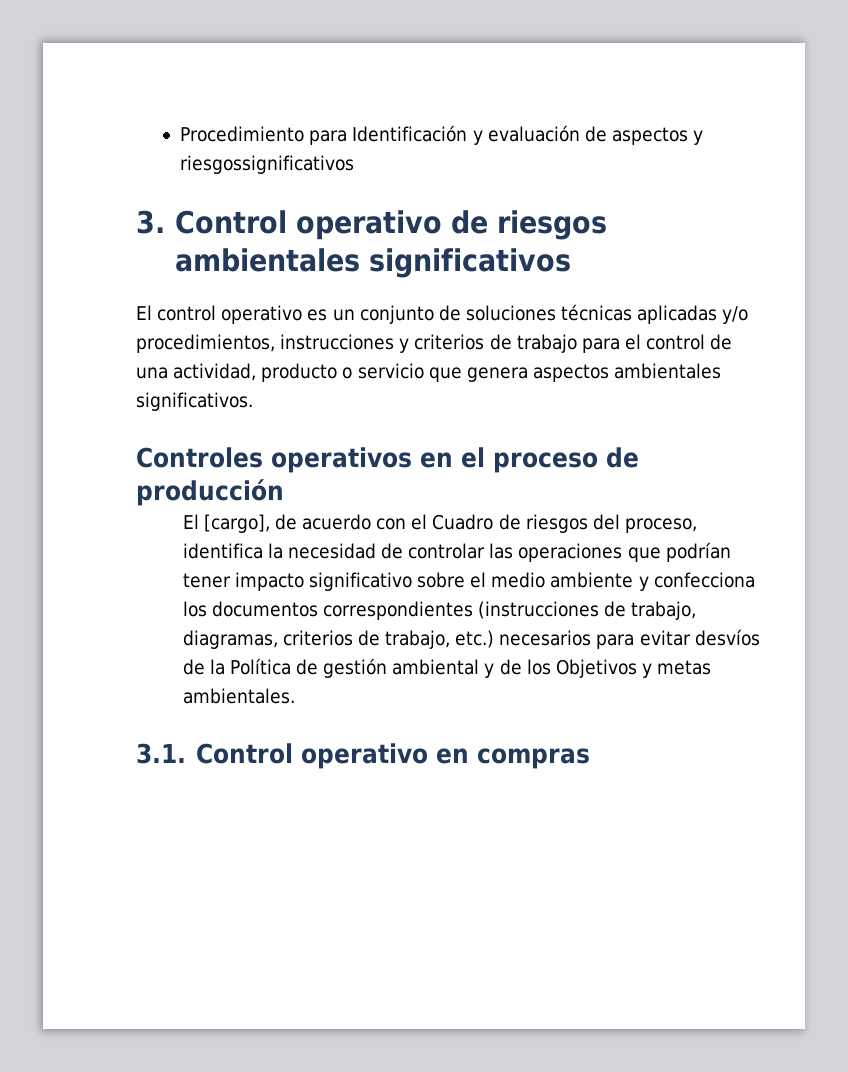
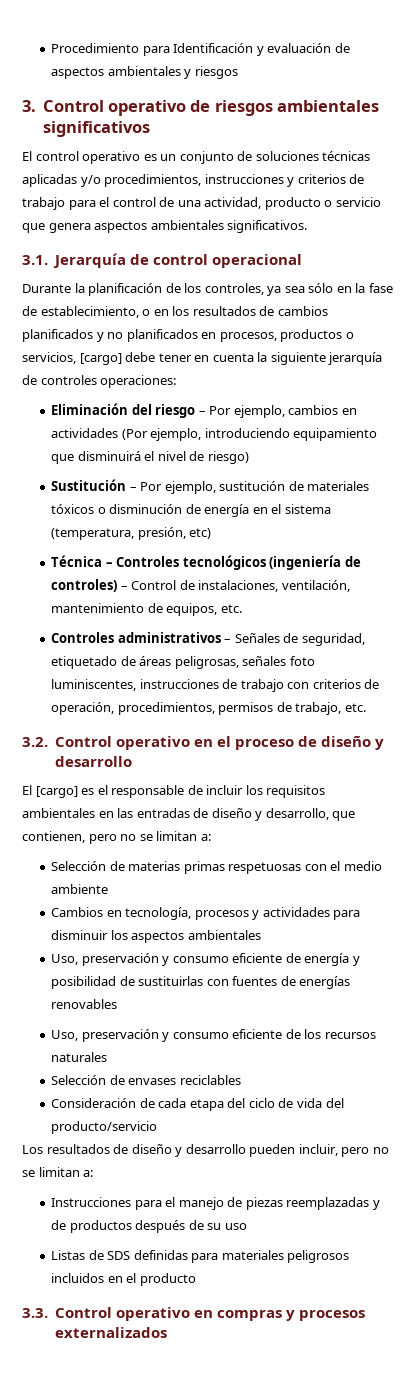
[693,130,704,145] [180,155,355,174] y riesgossignificativos -> [107,66,238,79] ambientales y riesgos
[136,447,639,473] [136,479,284,506] [182,514,697,533] [182,542,731,562] [182,572,755,591] [182,601,697,620] [182,629,760,649] [182,658,712,678] [182,688,295,704] [136,743,186,764] Controles operativos en el proceso de producción // El [cargo], de acuerdo con el Cuadro de riesgos del proceso, identifica la necesidad de controlar las operaciones que podrían tener impacto significativo sobre el medio ambiente y confecciona los documentos correspondientes (instrucciones de trabajo, diagramas, criterios de trabajo, etc.) necesarios para evitar desvíos de la Política de gestión ambiental y de los Objetivos y metas ambientales. // 3.1. -> [22,253,302,268] [22,283,393,296] [22,306,328,318] [22,329,354,342] [22,352,383,365] [22,375,177,388] [51,403,357,418] [51,428,378,441] [51,451,249,464] [51,479,370,494] [51,504,331,517] [51,527,212,540] [51,555,361,570] [51,579,350,592] [51,603,242,616] [51,632,365,646] [51,656,315,669] [51,679,380,692] [51,702,366,715] [22,736,384,750] [54,756,132,767] [22,785,326,798] [22,808,356,821] [22,831,211,844] [51,861,382,874] [51,884,109,894] [51,907,361,920] [51,930,261,943] [51,953,360,966] [51,976,351,989] [51,999,118,1009] [51,1029,376,1042] [51,1052,108,1062] [51,1075,241,1085] [51,1098,344,1111] [51,1121,158,1134] [22,1144,389,1157] [22,1167,94,1177] [51,1197,380,1210] [51,1220,247,1233] [51,1250,350,1263] [51,1273,196,1286] [22,1308,48,1318] 3.1. Jerarquía de control operacional // Durante la planificación de los controles, ya sea sólo en la fase de establecimiento, o en los resultados de cambios planificados y no planificados en procesos, productos o servicios, [cargo] debe tener en cuenta la siguiente jerarquía de controles operaciones: // Eliminación del riesgo – Por ejemplo, cambios en actividades (Por ejemplo, introduciendo equipamiento que disminuirá el nivel de riesgo) // Sustitución – Por ejemplo, sustitución de materiales tóxicos o disminución de energía en el sistema (temperatura, presión, etc) // Técnica – Controles tecnológicos (ingeniería de controles) – Control de instalaciones, ventilación, mantenimiento de equipos, etc. // Controles administrativos – Señales de seguridad, etiquetado de áreas peligrosas, señales foto luminiscentes, instrucciones de trabajo con criterios de operación, procedimientos, permisos de trabajo, etc. // 3.2. Control operativo en el proceso de diseño y desarrollo // El [cargo] es el responsable de incluir los requisitos ambientales en las entradas de diseño y desarrollo, que contienen, pero no se limitan a: // Selección de materias primas respetuosas con el medio ambiente // Cambios en tecnología, procesos y actividades para disminuir los aspectos ambientales // Uso, preservación y consumo eficiente de energía y posibilidad de sustituirlas con fuentes de energías renovables // Uso, preservación y consumo eficiente de los recursos naturales // Selección de envases reciclables // Consideración de cada etapa del ciclo de vida del producto/servicio // Los resultados de diseño y desarrollo pueden incluir, pero no se limitan a: // Instrucciones para el manejo de piezas reemplazadas y de productos después de su uso // Listas de SDS definidas para materiales peligrosos incluidos en el producto // 3.3.
(590, 758) none -> [285,1310,365,1321] [54,1327,167,1338] y procesos externalizados

